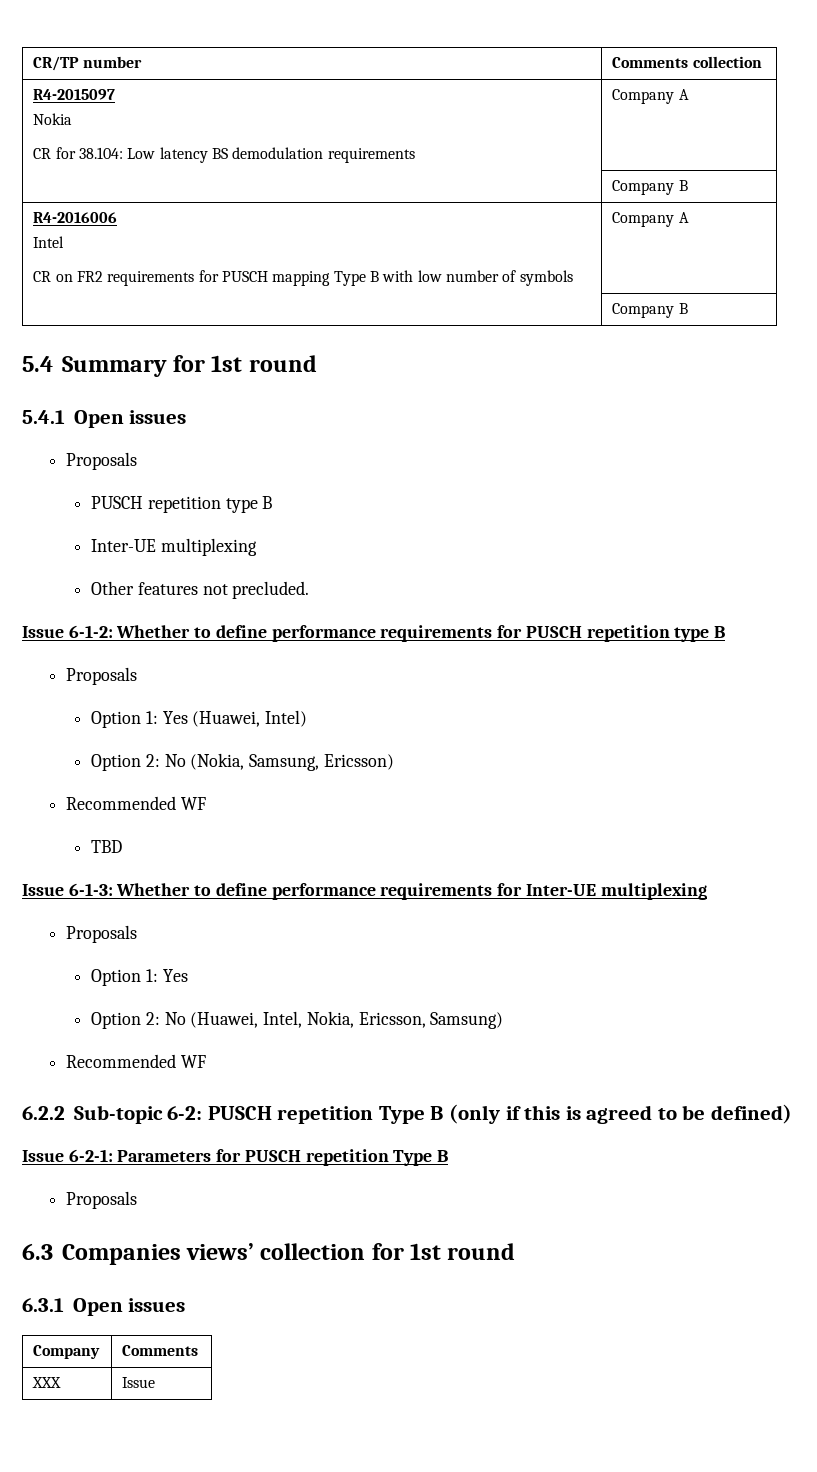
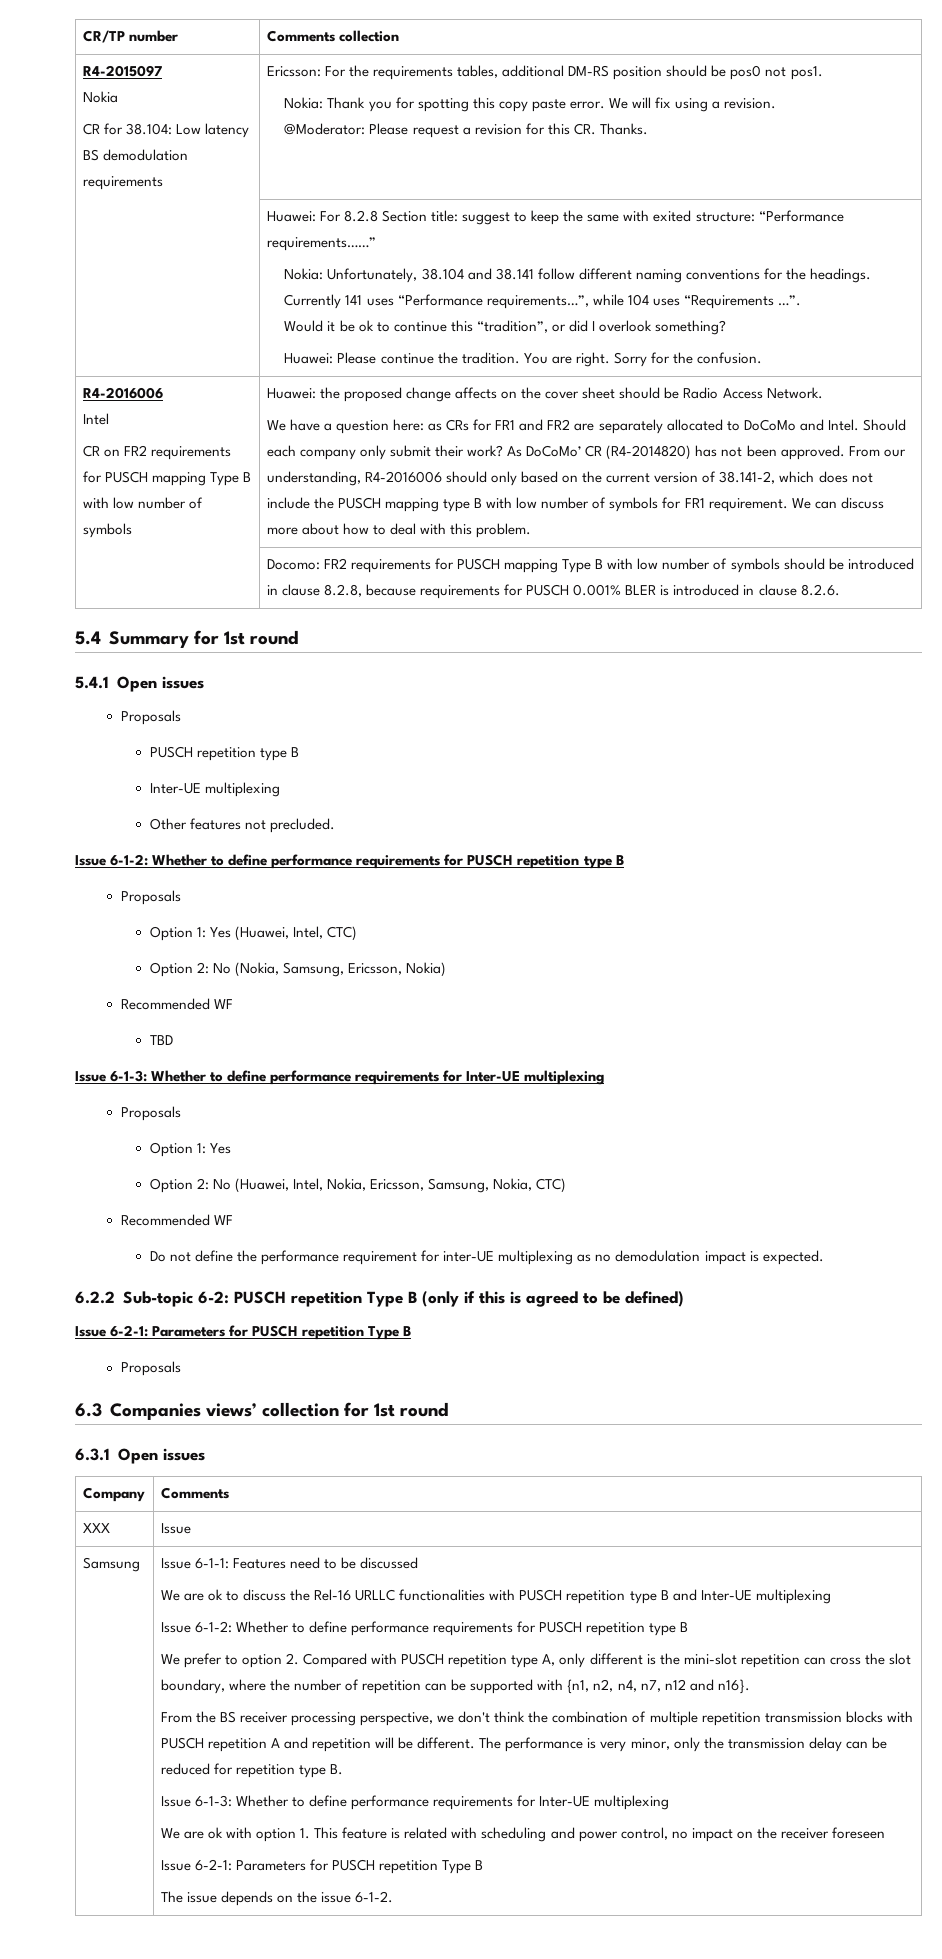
[612,89,689,104] [612,180,688,195] Company A // | Company B -> [266,65,823,80] [284,97,777,112] [284,123,648,138] [266,210,844,225] [266,237,376,251] [284,268,871,283] [284,294,801,309] [284,320,727,335] [284,352,762,367] Ericsson: For the requirements tables, additional DM-RS position should be pos0 not pos1. // Nokia: Thank you for spotting this copy paste error. We will fix using a revision. // @Moderator: Please request a revision for this CR. Thanks. // | Huawei: For 8.2.8 Section title: suggest to keep the same with exited structure: “Performance requirements……” // Nokia: Unfortunately, 38.104 and 38.141 follow different naming conventions for the headings. Currently 141 uses “Performance requirements…”, while 104 uses “Requirements …”. // Would it be ok to continue this “tradition”, or did I overlook something? // Huawei: Please continue the tradition. You are right. Sorry for the confusion.
[612,212,689,227] [612,303,688,318] Company A // | Company B -> [266,387,823,402] [266,419,906,434] [266,445,906,460] [266,471,873,486] [266,497,884,512] [266,523,532,538] [266,558,914,573] [266,584,840,599] Huawei: the proposed change affects on the cover sheet should be Radio Access Network. // We have a question here: as CRs for FR1 and FR2 are separately allocated to DoCoMo and Intel. Should each company only submit their work? As DoCoMo’ CR (R4-2014820) has not been approved. From our understanding, R4-2016006 should only based on the current version of 38.141-2, which does not include the PUSCH mapping type B with low number of symbols for FR1 requirement. We can discuss more about how to deal with this problem. // | Docomo: FR2 requirements for PUSCH mapping Type B with low number of symbols should be introduced in clause 8.2.8, because requirements for PUSCH 0.001% BLER is introduced in clause 8.2.6.
[265,710,308,727] Intel) -> [293,926,358,941] Intel, CTC)
[323,754,394,770] Ericsson) -> [348,962,447,977] Ericsson, Nokia)
[430,1012,504,1029] [66,1054,206,1068] Samsung) // Recommended WF -> [428,1178,567,1193] [120,1214,233,1226] [149,1250,824,1265] Samsung, Nokia, CTC) // Recommended WF // Do not define the performance requirement for inter-UE multiplexing as no demodulation impact is expected.
(156, 1382) none -> [82,1557,140,1572] [160,1557,419,1569] [160,1589,831,1604] [160,1621,689,1636] [160,1653,911,1668] [160,1679,750,1694] [160,1711,913,1726] [160,1737,887,1752] [160,1763,344,1778] [160,1795,670,1810] [160,1827,885,1842] [160,1859,484,1874] [160,1891,394,1906] // Samsung | Issue 6-1-1: Features need to be discussed // We are ok to discuss the Rel-16 URLLC functionalities with PUSCH repetition type B and Inter-UE multiplexing // Issue 6-1-2: Whether to define performance requirements for PUSCH repetition type B // We prefer to option 2. Compared with PUSCH repetition type A, only different is the mini-slot repetition can cross the slot boundary, where the number of repetition can be supported with {n1, n2, n4, n7, n12 and n16}. // From the BS receiver processing perspective, we don't think the combination of multiple repetition transmission blocks with PUSCH repetition A and repetition will be different. The performance is very minor, only the transmission delay can be reduced for repetition type B. // Issue 6-1-3: Whether to define performance requirements for Inter-UE multiplexing // We are ok with option 1. This feature is related with scheduling and power control, no impact on the receiver foreseen // Issue 6-2-1: Parameters for PUSCH repetition Type B // The issue depends on the issue 6-1-2.

